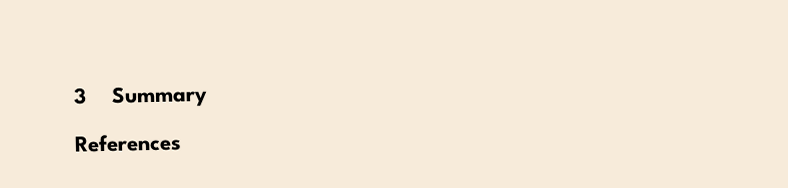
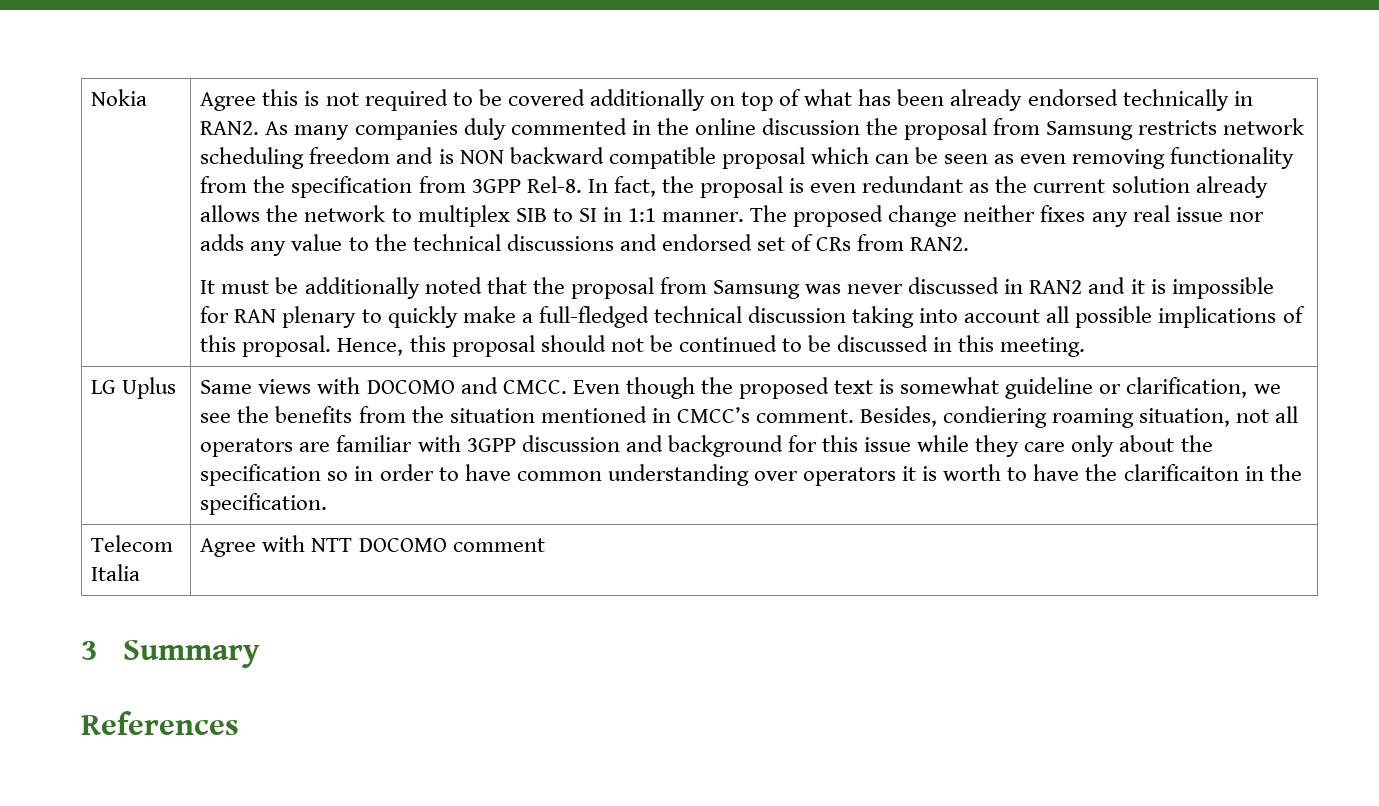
(73, 96) none -> [91,89,148,106] [200,89,1253,111] [200,118,1305,140] [200,147,1295,169] [200,176,1268,198] [200,205,1264,227] [200,234,970,256] [200,277,1274,299] [200,306,1305,328] [200,335,1086,357] [91,377,177,399] [200,377,1281,399] [200,406,1299,428] [200,435,1213,457] [200,464,1302,486] [200,493,328,515] [91,535,174,552] [91,564,141,581] [200,535,545,557] Nokia | Agree this is not required to be covered additionally on top of what has been already endorsed technically in RAN2. As many companies duly commented in the online discussion the proposal from Samsung restricts network scheduling freedom and is NON backward compatible proposal which can be seen as even removing functionality from the specification from 3GPP Rel-8. In fact, the proposal is even redundant as the current solution already allows the network to multiplex SIB to SI in 1:1 manner. The proposed change neither fixes any real issue nor adds any value to the technical discussions and endorsed set of CRs from RAN2. // It must be additionally noted that the proposal from Samsung was never discussed in RAN2 and it is impossible for RAN plenary to quickly make a full-fledged technical discussion taking into account all possible implications of this proposal. Hence, this proposal should not be continued to be discussed in this meeting. // LG Uplus | Same views with DOCOMO and CMCC. Even though the proposed text is somewhat guideline or clarification, we see the benefits from the situation mentioned in CMCC’s comment. Besides, condiering roaming situation, not all operators are familiar with 3GPP discussion and background for this issue while they care only about the specification so in order to have common understanding over operators it is worth to have the clarificaiton in the specification. // Telecom Italia | Agree with NTT DOCOMO comment //

